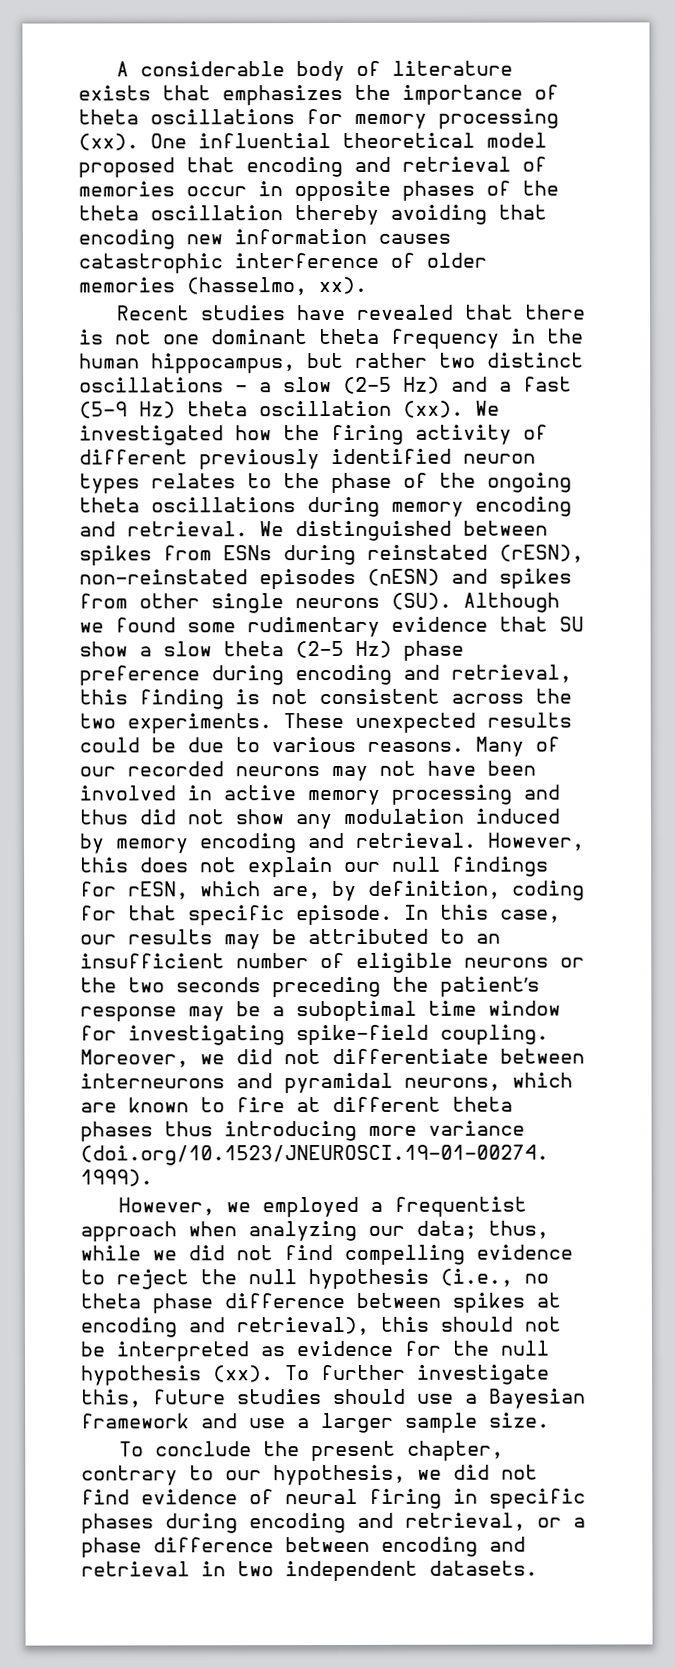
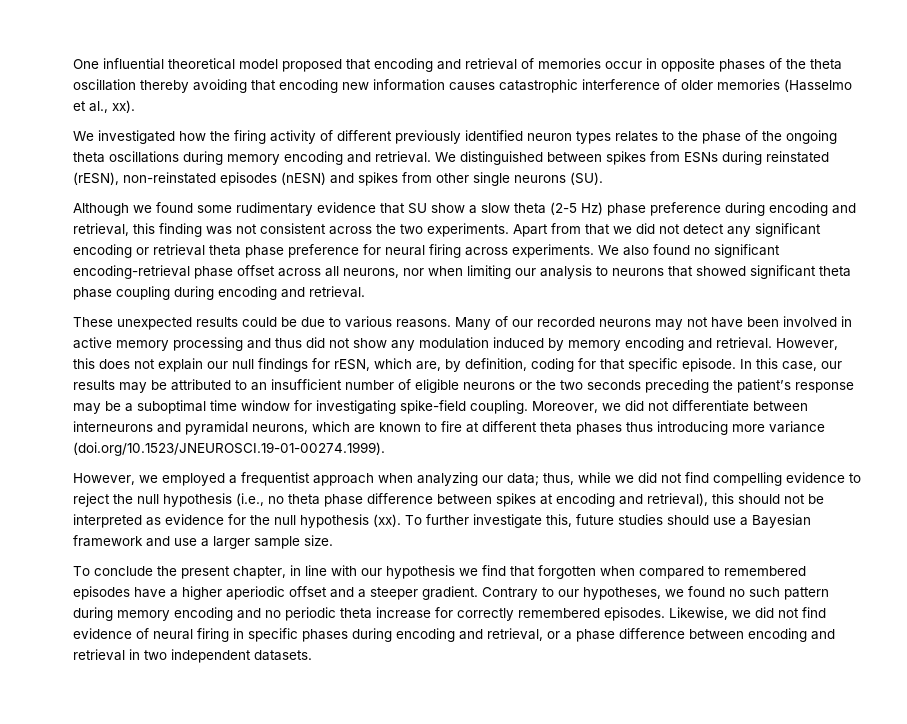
[115,60,513,82] [78,84,559,106] [78,108,559,129] [78,133,139,151] A considerable body of literature exists that emphasizes the importance of theta oscillations for memory processing (xx). -> (73, 64) none
[186,276,367,296] [115,304,586,321] [79,328,584,349] [79,352,584,374] [79,376,572,394] [79,400,464,419] (hasselmo, xx). // Recent studies have revealed that there is not one dominant theta frequency in the human hippocampus, but rather two distinct oscillations - a slow (2-5 Hz) and a fast (5-9 Hz) theta oscillation (xx). -> [784,79,852,92] [73,100,135,113] (Hasselmo et al., xx). //
(452, 601) none -> (603, 178) //
[235,689,260,705] is -> [206,226,232,235] was
(272, 723) none -> [513,223,821,237] [73,244,780,258] [73,265,851,279] [73,286,365,300] Apart from that we did not detect any significant encoding or retrieval theta phase preference for neural firing across experiments. We also found no significant encoding-retrieval phase offset across all neurons, nor when limiting our analysis to neurons that showed significant theta phase coupling during encoding and retrieval. //
[81,1464,406,1486] contrary to our hypothesis, -> [290,565,806,579] [73,586,829,600] [73,607,728,621] in line with our hypothesis we find that forgotten when compared to remembered episodes have a higher aperiodic offset and a steeper gradient. Contrary to our hypotheses, we found no such pattern during memory encoding and no periodic theta increase for correctly remembered episodes. Likewise,

